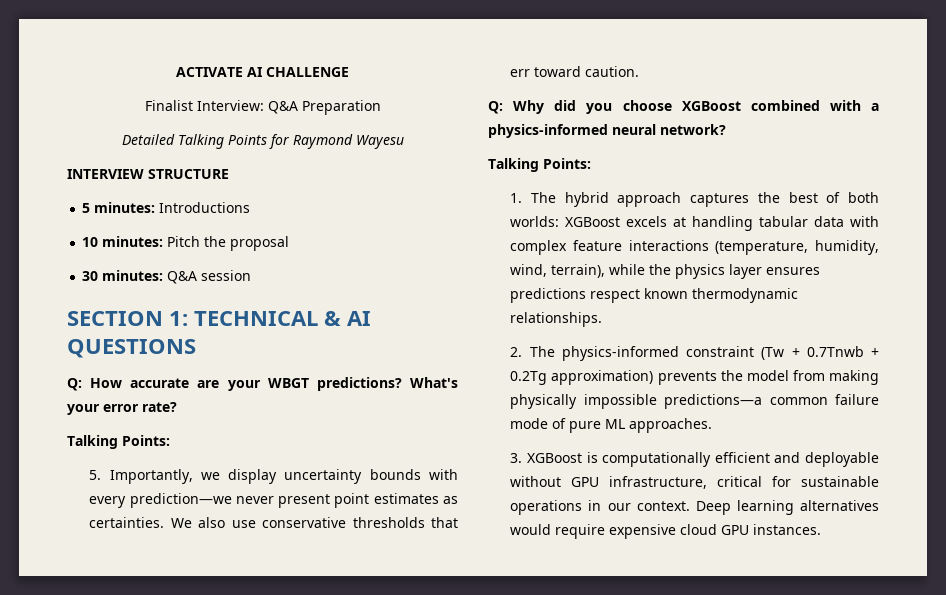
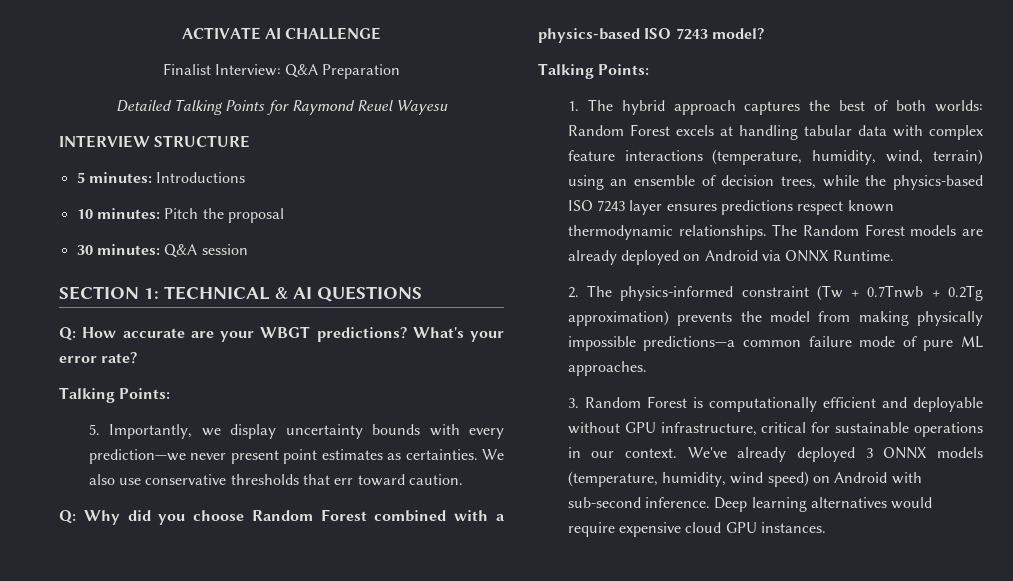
(353, 141) none -> [357,100,394,111] Reuel
[681,101,741,111] XGBoost -> [251,509,367,521] Random Forest
[488,124,726,138] physics-informed neural network? -> [538,28,764,43] physics-based ISO 7243 model?
[565,217,621,227] XGBoost -> [567,124,670,136] Random Forest
[551,264,726,279] terrain), while the physics -> [933,149,984,165] [567,175,984,190] [567,200,626,212] terrain) using an ensemble of decision trees, while the physics-based ISO 7243
(603, 319) none -> [772,224,983,236] [567,250,894,265] The Random Forest models are already deployed on Android via ONNX Runtime.
[526,453,582,463] XGBoost -> [584,396,687,408] Random Forest
(690, 506) none -> [687,447,984,462] [567,471,922,487] [567,497,711,508] We've already deployed 3 ONNX models (temperature, humidity, wind speed) on Android with sub-second inference.

